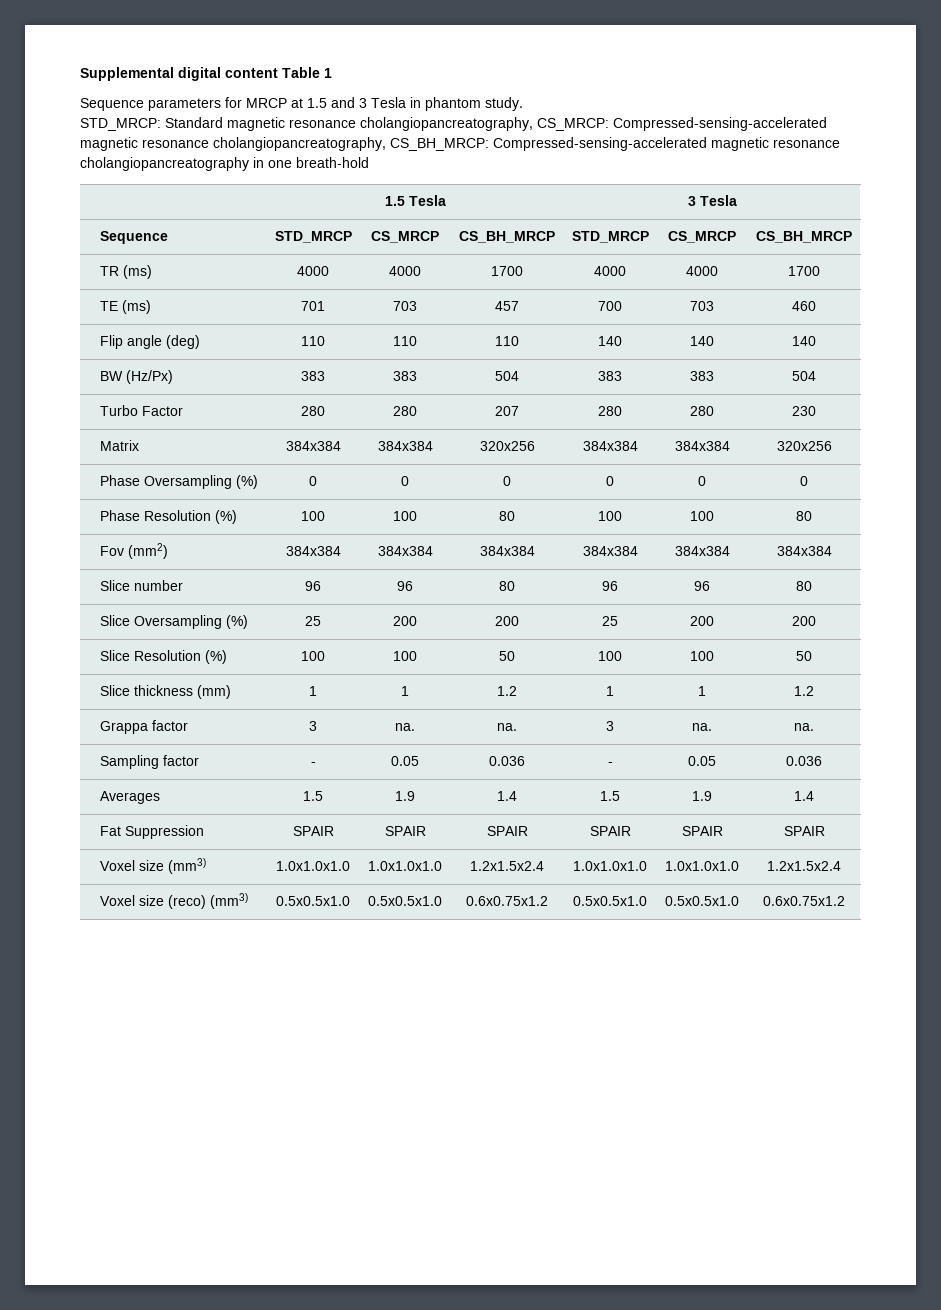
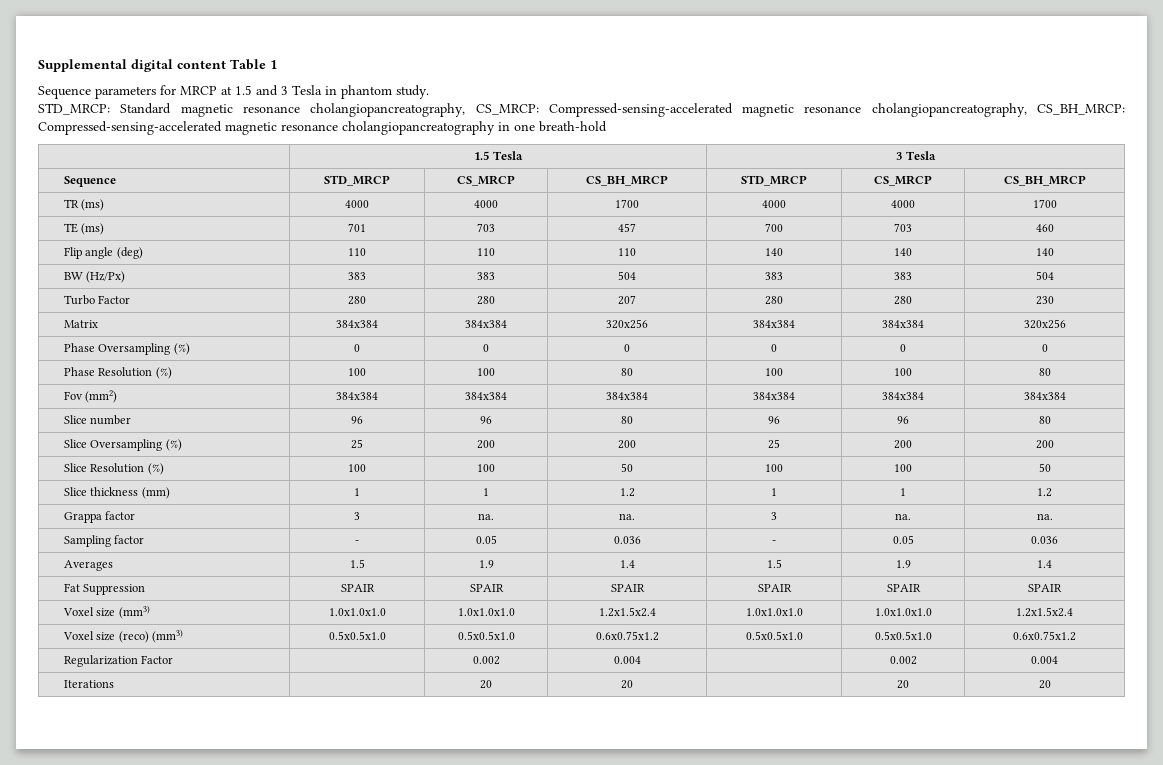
(846, 901) none -> [64,655,174,667] [472,656,500,665] [613,656,641,664] [889,656,917,665] [1031,656,1058,664] [64,680,115,688] [480,680,492,689] [621,680,633,689] [897,680,909,689] [1038,680,1051,689] // Regularization Factor | | 0.002 | 0.004 | | 0.002 | 0.004 // Iterations | | 20 | 20 | | 20 | 20

